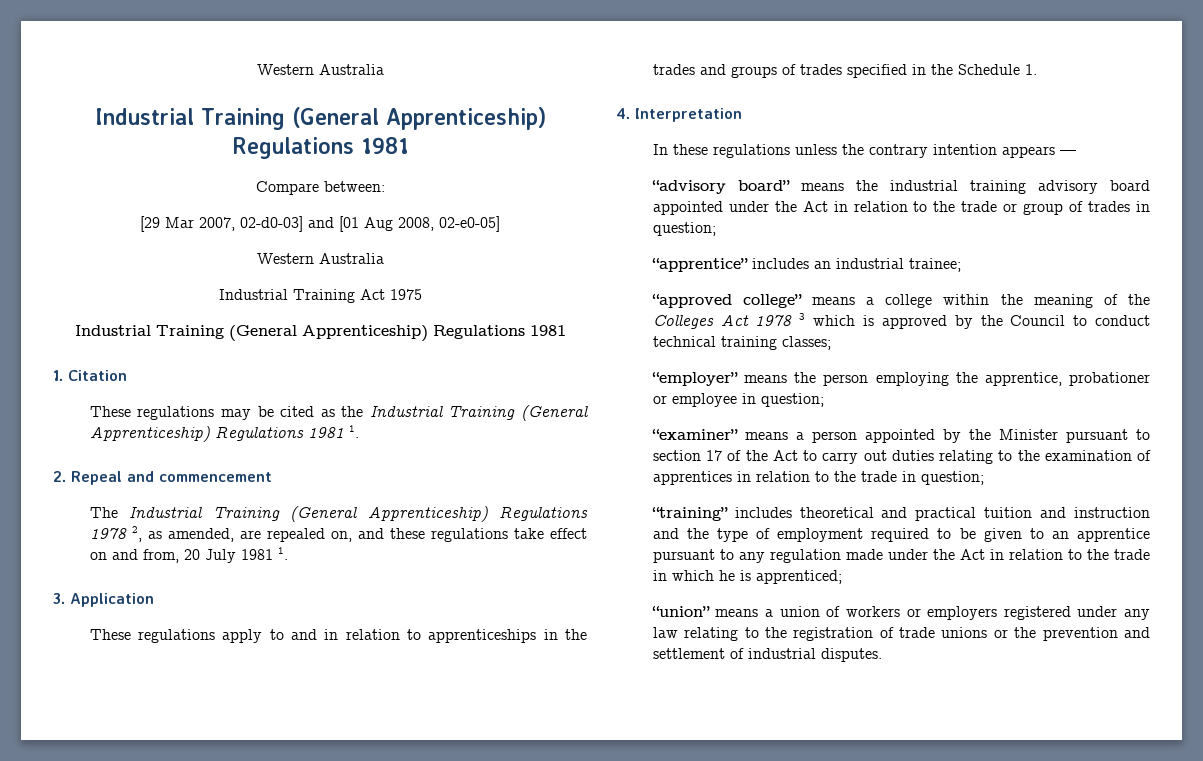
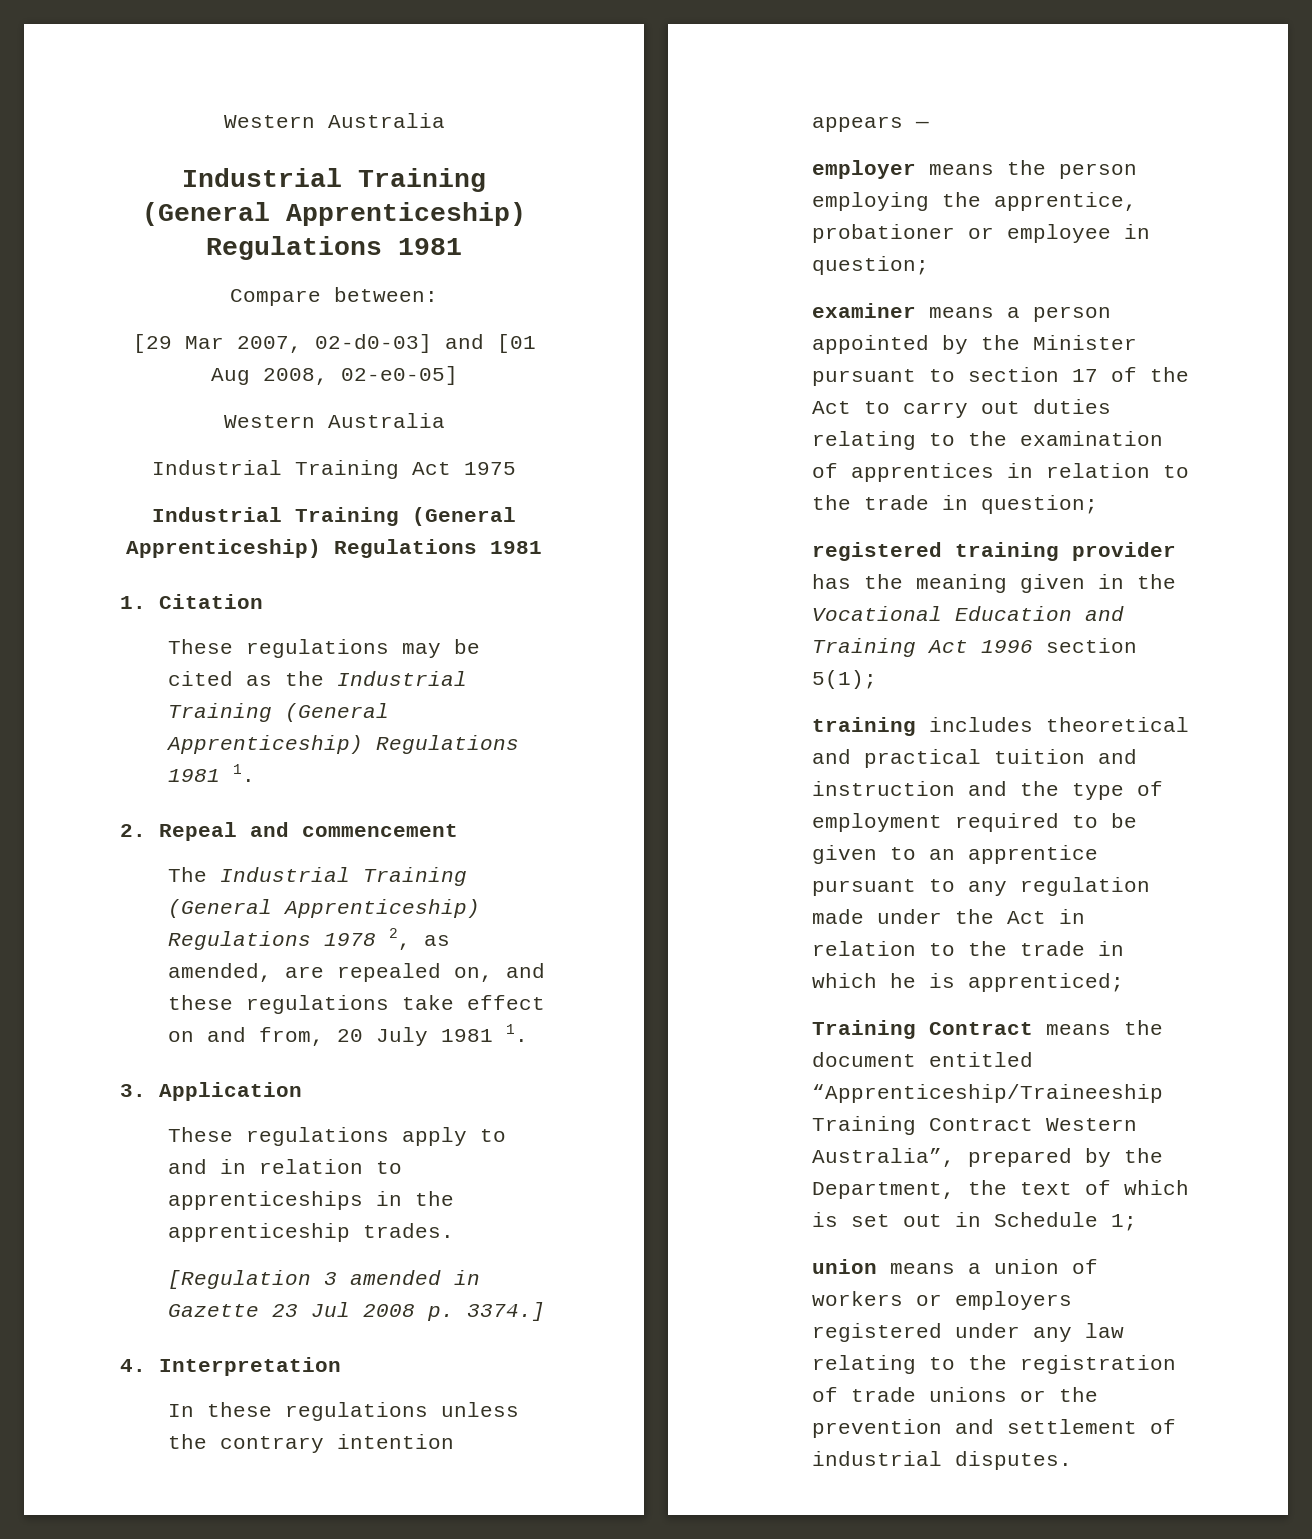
[652,64,1037,78] trades and groups of trades specified in the Schedule 1. -> [168,1223,455,1242] [168,1270,481,1289] [168,1302,546,1321] apprenticeship trades. // [Regulation 3 amended in Gazette 23 Jul 2008 p. 3374.]
[651,180,1150,194] [652,201,1150,215] [652,222,716,236] [651,258,961,272] [651,294,1150,308] [652,313,1150,329] [652,336,831,350] [651,372,738,386] “advisory board” means the industrial training advisory board appointed under the Act in relation to the trade or group of trades in question; // “apprentice” includes an industrial trainee; // “approved college” means a college within the meaning of the Colleges Act 1978 3 which is approved by the Council to conduct technical training classes; // “employer” -> [812,160,917,179] employer
[651,429,738,440] “examiner” -> [812,303,917,318] examiner
[651,507,728,521] “training” -> [812,542,1177,561] [812,574,1177,593] [812,606,1125,621] [812,638,1138,657] [812,670,878,689] [812,717,917,736] registered training provider has the meaning given in the Vocational Education and Training Act 1996 section 5(1); // training
[651,606,710,617] “union” -> [812,1020,1164,1039] [812,1052,1034,1067] [812,1084,1164,1103] [812,1116,1138,1135] [812,1148,1164,1167] [812,1180,1190,1199] [812,1212,1138,1231] [812,1259,878,1274] Training Contract means the document entitled “Apprenticeship/Traineeship Training Contract Western Australia”, prepared by the Department, the text of which is set out in Schedule 1; // union

